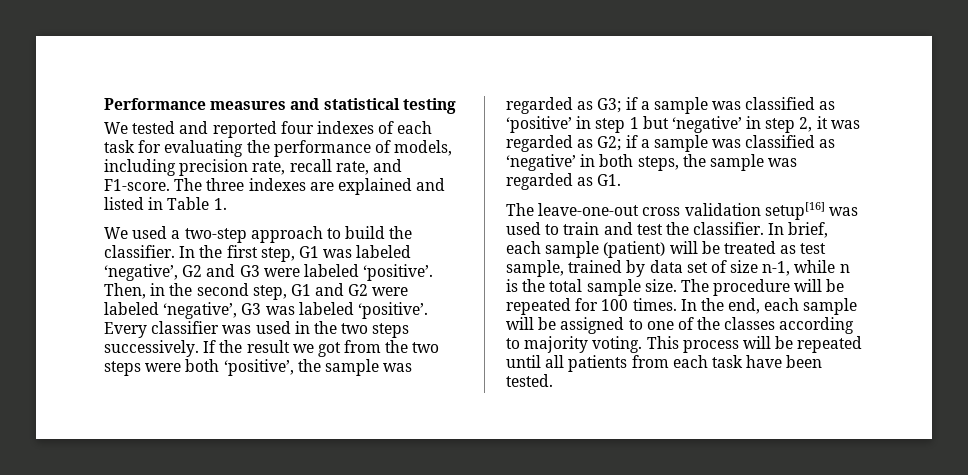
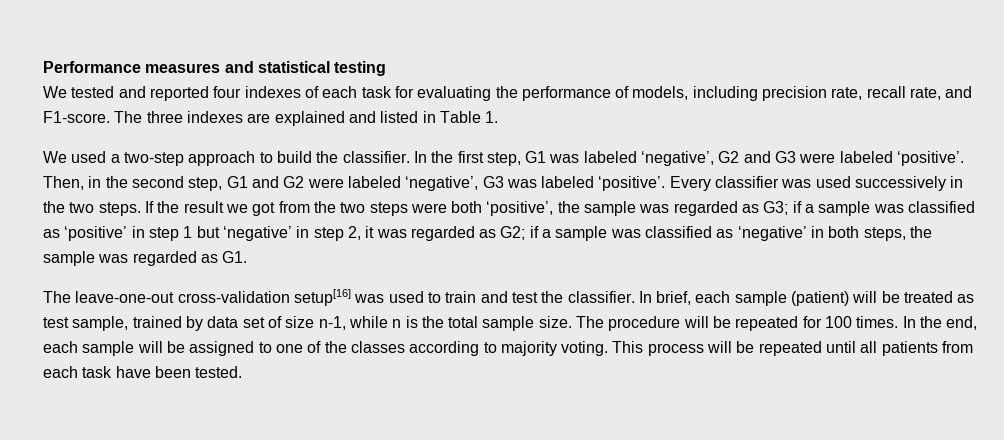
(291, 327) none -> [855,176,947,191] successively
[372,323,410,338] [104,340,199,357] steps successively. -> [98,202,141,216] steps.
[642,203,761,216] cross validation -> [177,291,290,303] cross-validation

